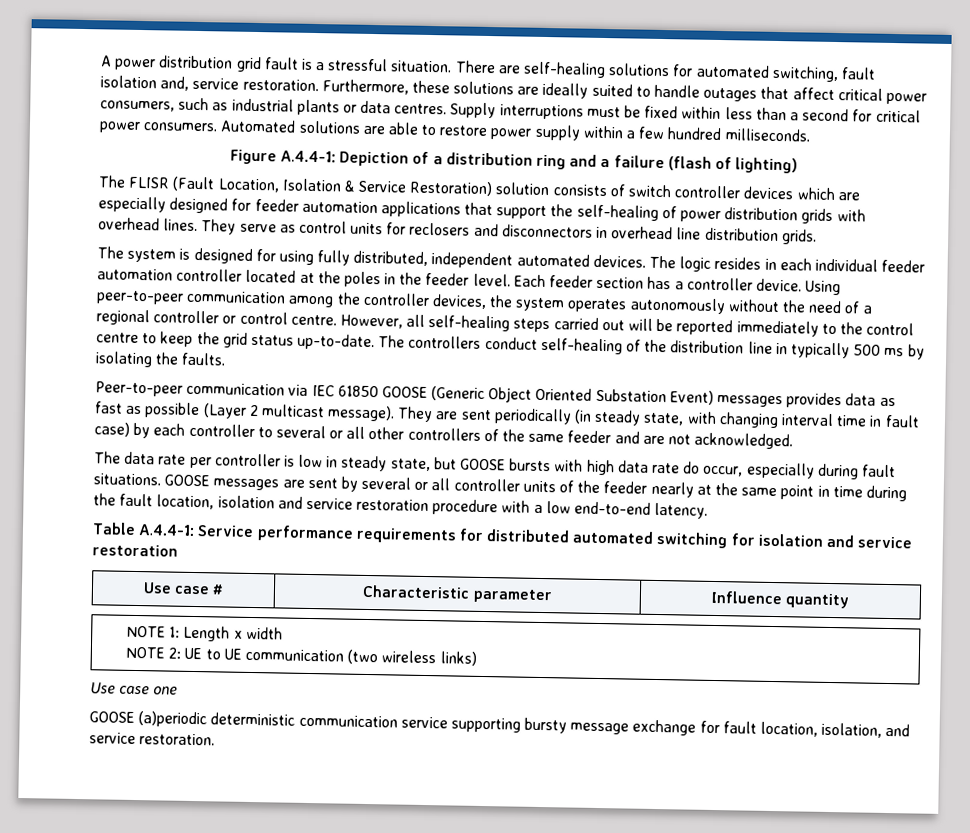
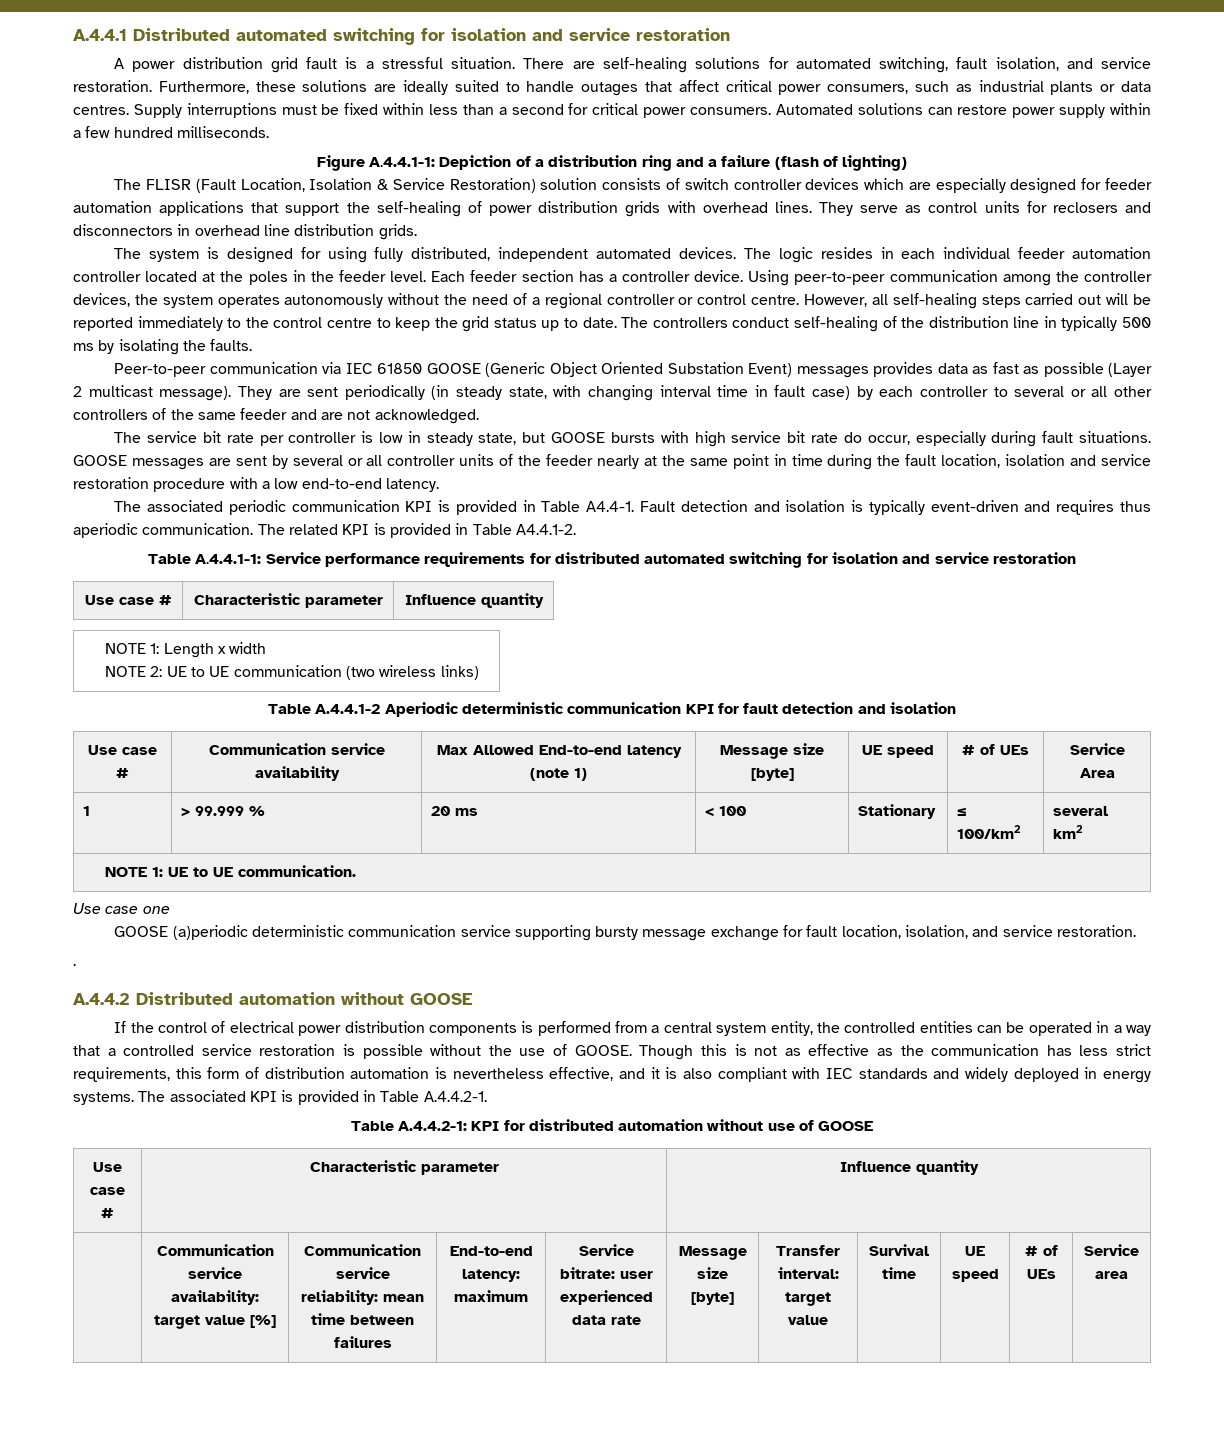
(100, 61) none -> [73,28,730,45] A.4.4.1 Distributed automated switching for isolation and service restoration //
[100,75,190,91] isolation and, -> [995,57,1093,71] isolation, and
[362,122,438,136] are able to -> [927,107,953,115] can
[280,150,337,163] A.4.4-1: -> [368,157,435,167] A.4.4.1-1:
[297,333,376,351] up-to-date. -> [541,317,617,331] up to date.
[124,451,156,465] data -> [147,431,221,443] service bit
[617,460,649,473] data -> [731,431,806,443] service bit
[92,522,196,537] Table A.4.4-1: -> [114,500,1151,515] [73,523,576,538] [147,554,262,564] The associated periodic communication KPI is provided in Table A4.4-1. Fault detection and isolation is typically event-driven and requires thus aperiodic communication. The related KPI is provided in Table A4.4.1-2. // Table A.4.4.1-1:
(477, 658) none -> [267,702,957,717] [88,745,157,755] [116,768,129,778] [208,743,385,755] [254,766,340,781] [436,745,682,758] [530,768,587,781] [720,743,824,759] [750,768,794,781] [862,745,934,758] [962,744,1029,755] [1069,743,1125,755] [1079,768,1115,778] [83,806,91,816] [181,806,266,817] [431,806,479,816] [705,806,747,817] [858,804,937,819] [957,807,968,816] [957,825,1022,839] [1053,806,1109,816] [1053,825,1084,839] [104,865,356,877] // Table A.4.4.1-2 Aperiodic deterministic communication KPI for fault detection and isolation // Use case # | Communication service availability | Max Allowed End-to-end latency (note 1) | Message size [byte] | UE speed | # of UEs | Service Area // 1 | > 99.999 % | 20 ms | < 100 | Stationary | ≤ 100/km2 | several km2 // NOTE 1: UE to UE communication.
(216, 739) none -> [73,963,76,966] [73,992,473,1005] [114,1021,1152,1036] [73,1044,1151,1060] [73,1067,1151,1083] [73,1090,487,1105] [350,1119,874,1131] [93,1162,122,1172] [90,1187,125,1195] [101,1208,114,1218] [309,1160,499,1175] [839,1160,979,1175] [156,1244,274,1256] [188,1267,242,1279] [171,1290,259,1305] [154,1315,276,1329] [304,1244,421,1256] [335,1267,390,1279] [301,1290,425,1305] [311,1313,415,1325] [333,1336,392,1348] [449,1246,533,1256] [462,1269,520,1282] [454,1290,528,1302] [578,1244,634,1256] [559,1267,653,1279] [559,1290,653,1305] [571,1315,641,1325] [678,1246,747,1260] [697,1267,728,1279] [691,1292,734,1305] [776,1245,840,1256] [777,1267,839,1279] [785,1292,831,1306] [788,1315,828,1325] [869,1244,929,1256] [882,1267,916,1279] [965,1246,985,1256] [951,1269,999,1282] [1024,1245,1058,1256] [1026,1269,1056,1279] [1084,1244,1139,1256] [1095,1271,1128,1279] // . // A.4.4.2 Distributed automation without GOOSE // If the control of electrical power distribution components is performed from a central system entity, the controlled entities can be operated in a way that a controlled service restoration is possible without the use of GOOSE. Though this is not as effective as the communication has less strict requirements, this form of distribution automation is nevertheless effective, and it is also compliant with IEC standards and widely deployed in energy systems. The associated KPI is provided in Table A.4.4.2-1. // Table A.4.4.2-1: KPI for distributed automation without use of GOOSE // Use case # | Characteristic parameter | Influence quantity // | Communication service availability: target value [%] | Communication service reliability: mean time between failures | End-to-end latency: maximum | Service bitrate: user experienced data rate | Message size [byte] | Transfer interval: target value | Survival time | UE speed | # of UEs | Service area

